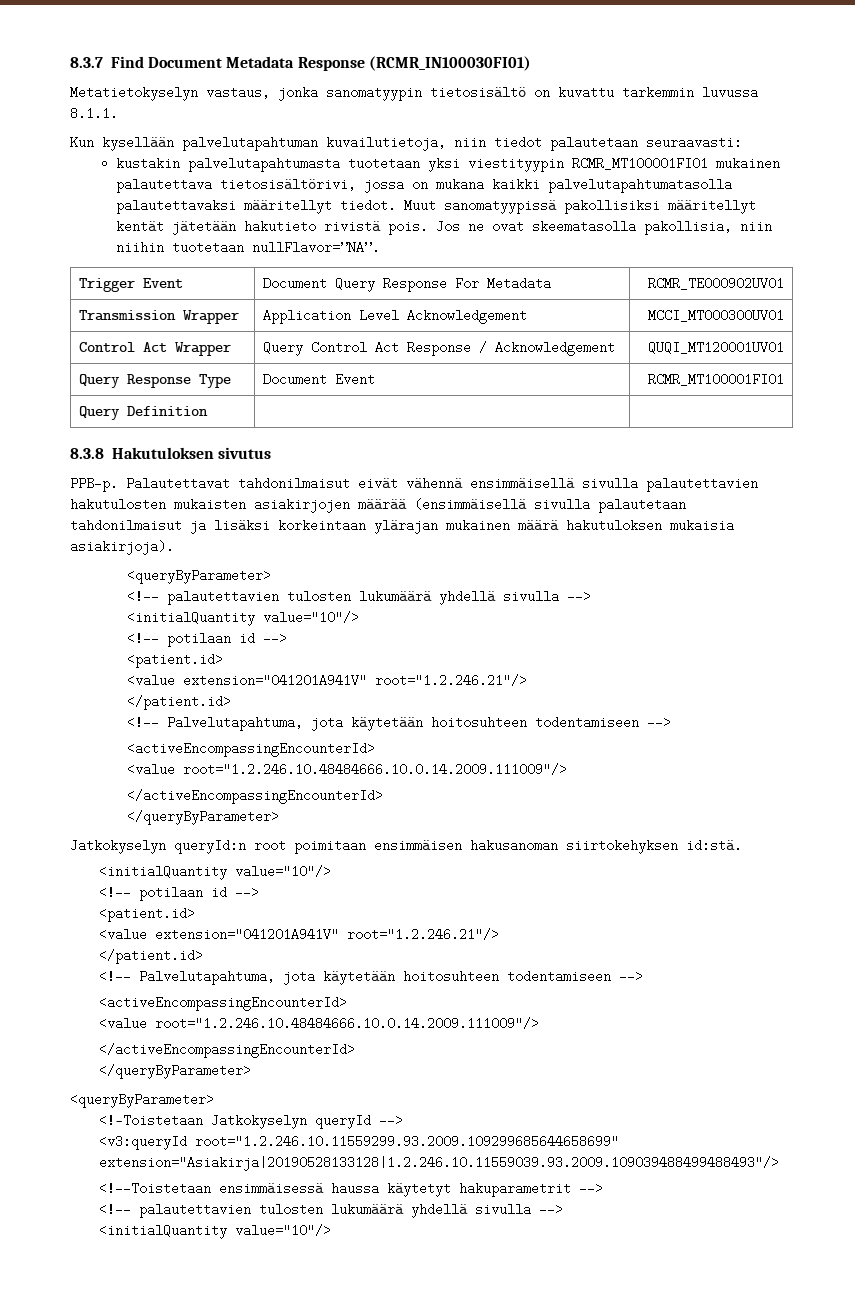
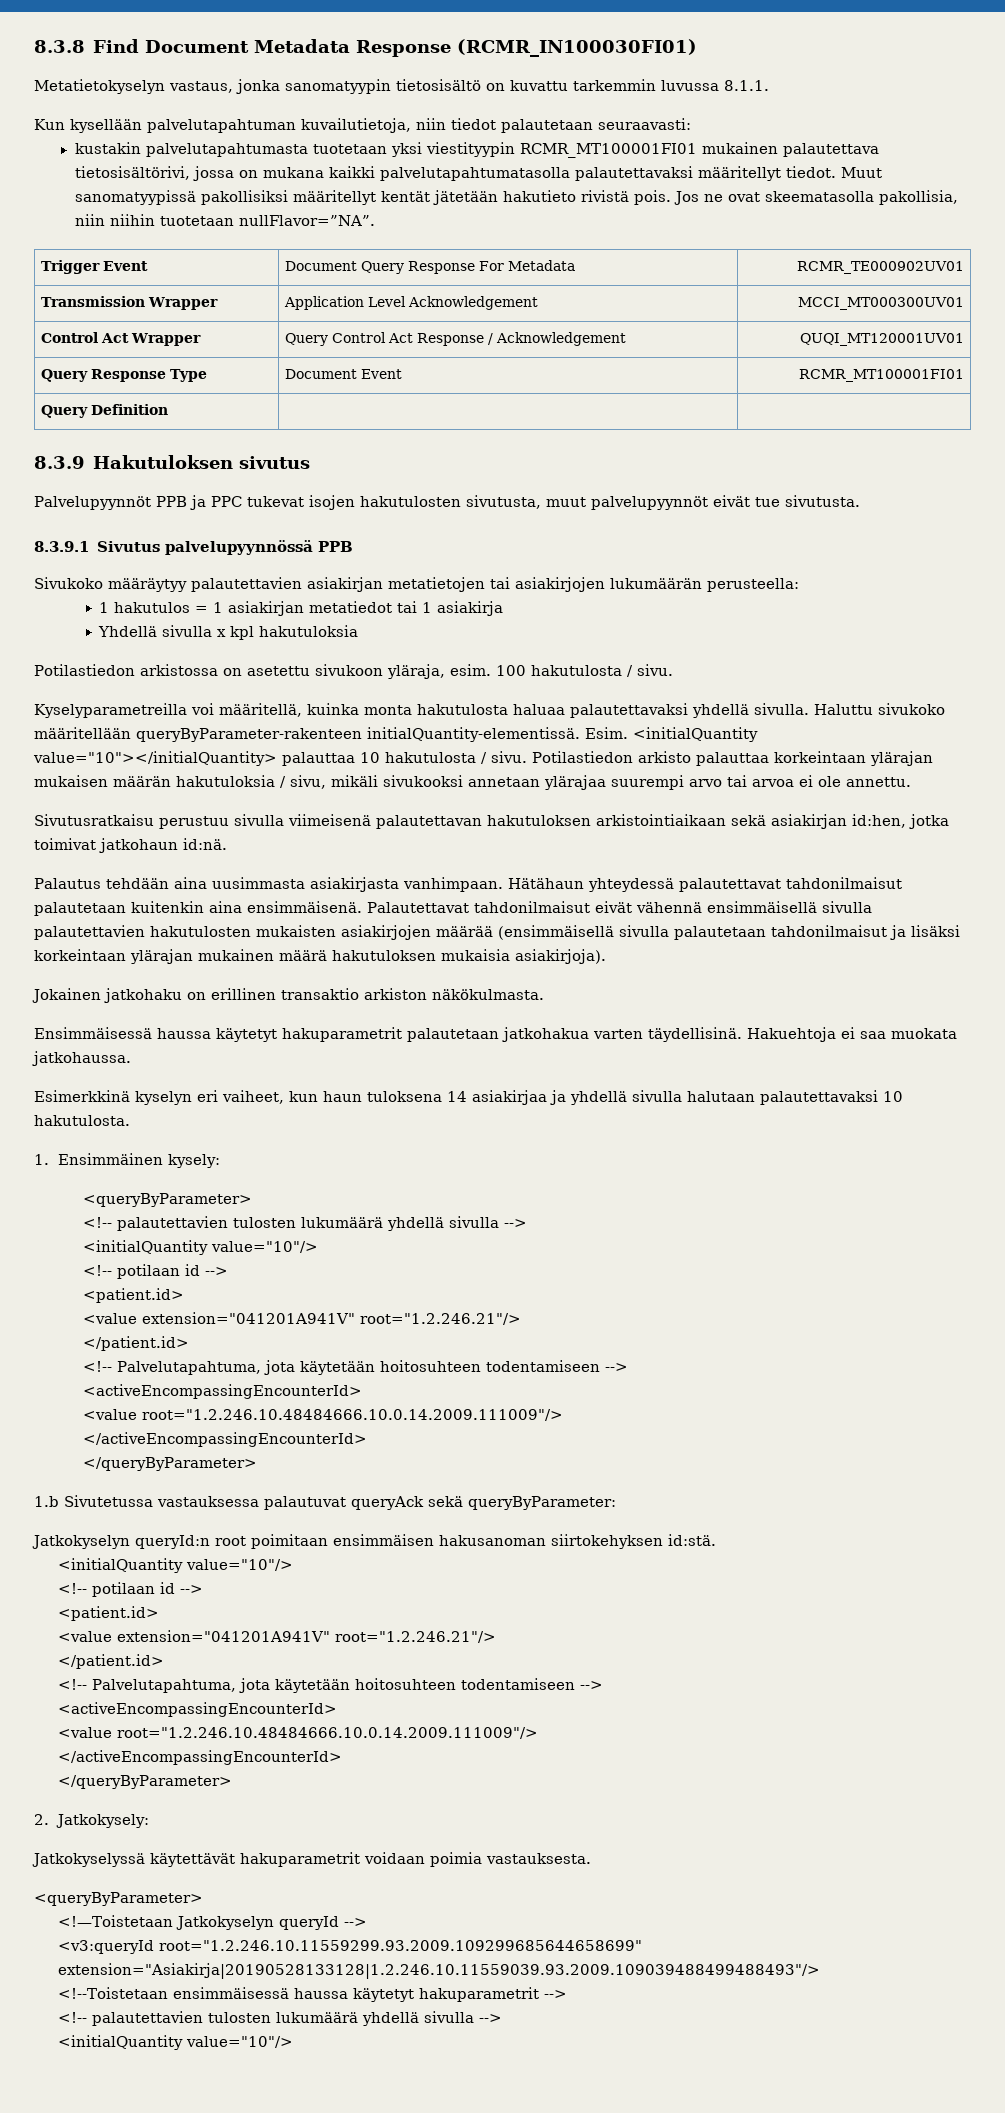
[70,57,103,68] 8.3.7 -> [34,40,85,53] 8.3.8
[70,448,104,459] 8.3.8 -> [34,456,85,469] 8.3.9
[70,477,118,492] PPB-p. -> [34,495,860,510] [34,540,353,555] [34,577,799,592] [99,601,504,616] [98,625,359,640] [34,664,673,679] [34,703,945,718] [34,727,758,742] [33,751,933,766] [34,775,911,790] [34,814,949,829] [34,838,227,853] [34,877,902,892] [34,901,362,916] Palvelupyynnöt PPB ja PPC tukevat isojen hakutulosten sivutusta, muut palvelupyynnöt eivät tue sivutusta. // 8.3.9.1 Sivutus palvelupyynnössä PPB // Sivukoko määräytyy palautettavien asiakirjan metatietojen tai asiakirjojen lukumäärän perusteella: // 1 hakutulos = 1 asiakirjan metatiedot tai 1 asiakirja // Yhdellä sivulla x kpl hakutuloksia // Potilastiedon arkistossa on asetettu sivukoon yläraja, esim. 100 hakutulosta / sivu. // Kyselyparametreilla voi määritellä, kuinka monta hakutulosta haluaa palautettavaksi yhdellä sivulla. Haluttu sivukoko määritellään queryByParameter-rakenteen initialQuantity-elementissä. Esim. <initialQuantity value="10"></initialQuantity> palauttaa 10 hakutulosta / sivu. Potilastiedon arkisto palauttaa korkeintaan ylärajan mukaisen määrän hakutuloksia / sivu, mikäli sivukooksi annetaan ylärajaa suurempi arvo tai arvoa ei ole annettu. // Sivutusratkaisu perustuu sivulla viimeisenä palautettavan hakutuloksen arkistointiaikaan sekä asiakirjan id:hen, jotka toimivat jatkohaun id:nä. // Palautus tehdään aina uusimmasta asiakirjasta vanhimpaan. Hätähaun yhteydessä palautettavat tahdonilmaisut palautetaan kuitenkin aina ensimmäisenä.
(174, 547) none -> [32,988,544,1003] [34,1027,957,1042] [32,1051,131,1066] [34,1090,903,1105] [34,1115,130,1126] [34,1153,221,1168] // Jokainen jatkohaku on erillinen transaktio arkiston näkökulmasta. // Ensimmäisessä haussa käytetyt hakuparametrit palautetaan jatkohakua varten täydellisinä. Hakuehtoja ei saa muokata jatkohaussa. // Esimerkkinä kyselyn eri vaiheet, kun haun tuloksena 14 asiakirjaa ja yhdellä sivulla halutaan palautettavaksi 10 hakutulosta. // 1. Ensimmäinen kysely:
(280, 817) none -> [34,1495,616,1510] // 1.b Sivutetussa vastauksessa palautuvat queryAck sekä queryByParameter:
(251, 1071) none -> [34,1814,150,1828] [32,1852,591,1867] // 2. Jatkokysely: // Jatkokyselyssä käytettävät hakuparametrit voidaan poimia vastauksesta.

